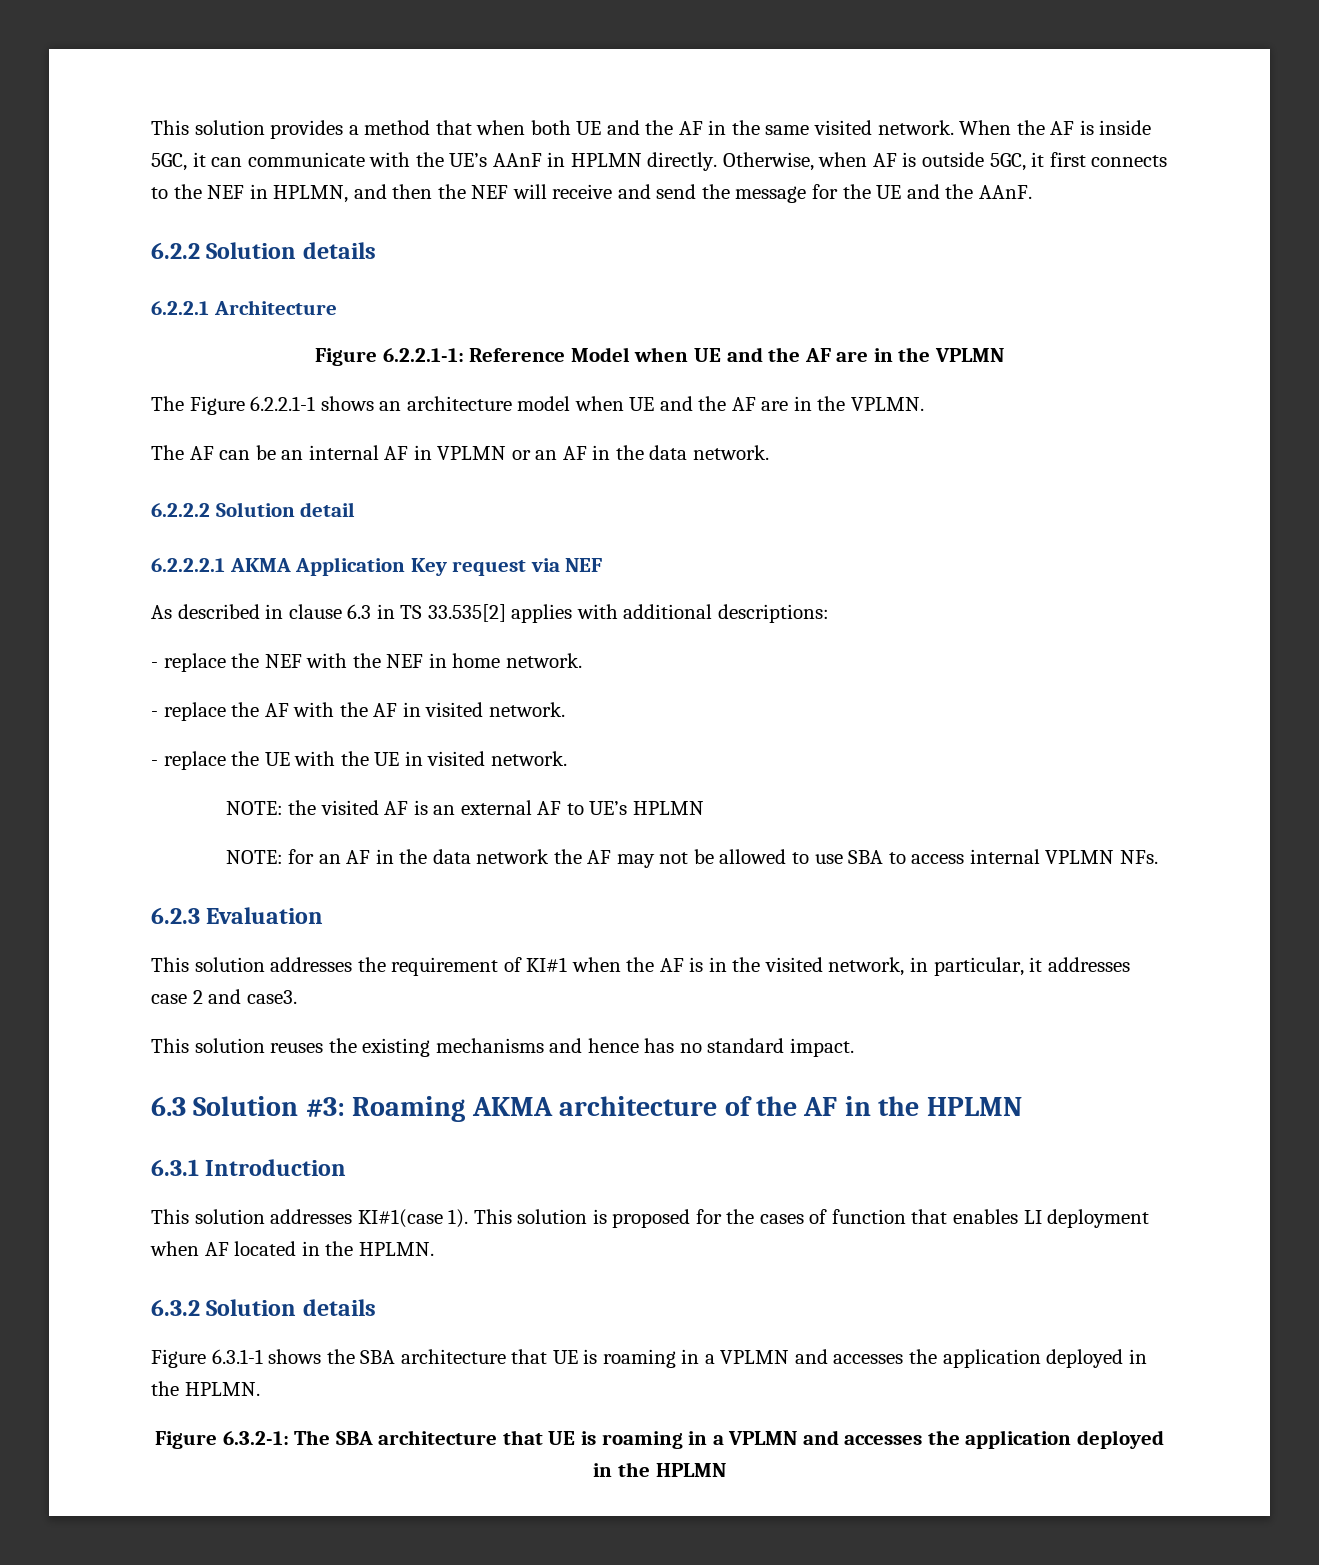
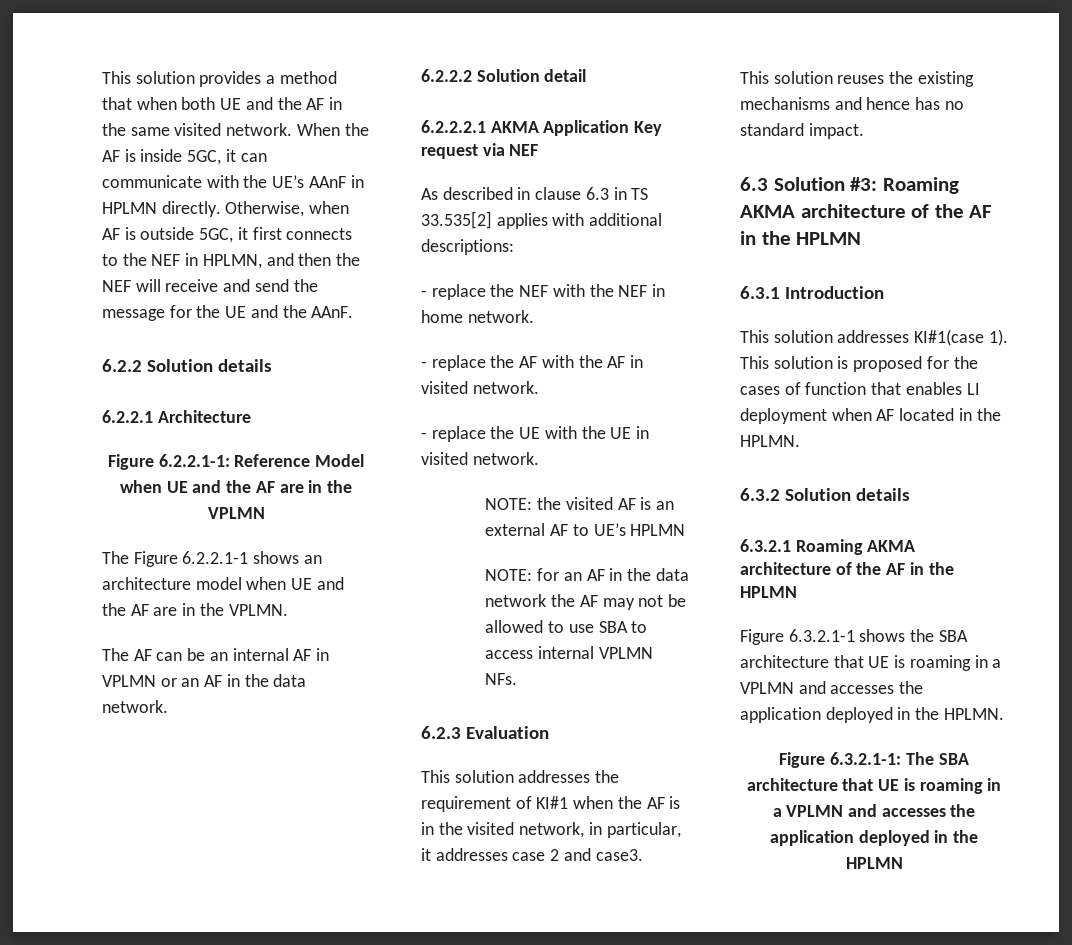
[151,1349,263,1368] // Figure 6.3.1-1 -> [740,539,916,555] [740,562,954,575] [740,586,797,598] [740,629,855,645] // 6.3.2.1 Roaming AKMA architecture of the AF in the HPLMN // Figure 6.3.2.1-1
[222,1431,289,1445] 6.3.2-1: -> [830,752,902,765] 6.3.2.1-1:

